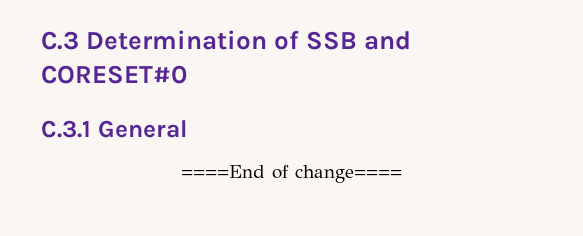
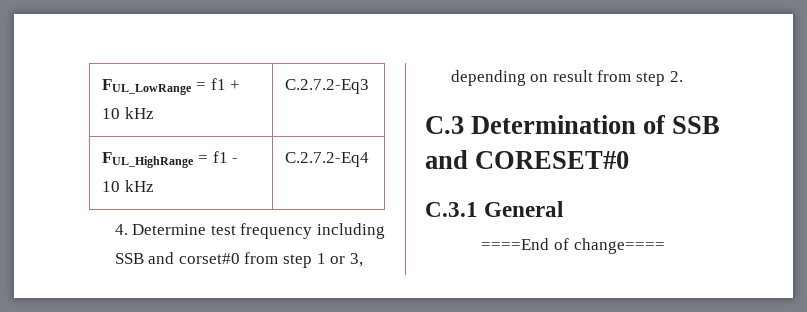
(41, 40) none -> [102,78,241,95] [102,107,154,119] [285,79,370,94] [102,151,239,168] [102,180,154,192] [285,152,370,167] [114,223,385,239] [114,252,363,268] [450,70,683,86] FUL_LowRange = f1 + 10 kHz | C.2.7.2-Eq3 // FUL_HighRange = f1 - 10 kHz | C.2.7.2-Eq4 // 4. Determine test frequency including SSB and corset#0 from step 1 or 3, depending on result from step 2. //

